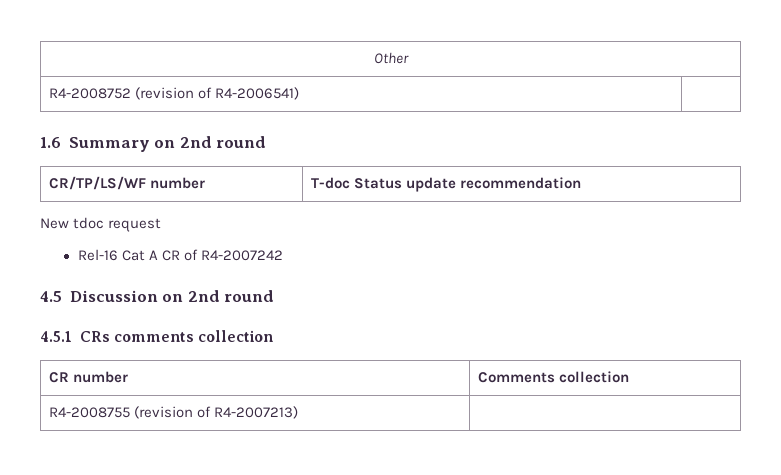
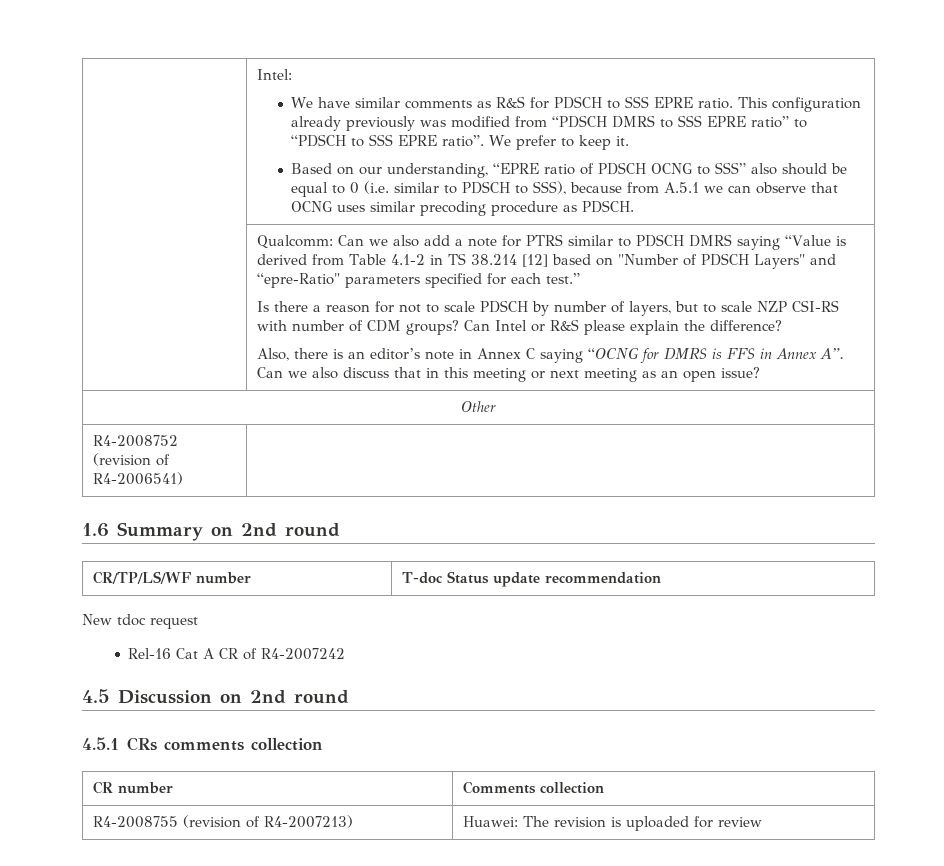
(373, 58) none -> [256,69,292,80] [291,96,862,112] [291,115,808,131] [291,134,630,150] [291,162,848,178] [291,181,839,197] [291,200,635,216] [256,234,846,250] [256,253,836,269] [256,273,580,288] [256,300,839,316] [256,319,782,335] [256,348,844,363] [256,367,760,382] | Intel: // We have similar comments as R&S for PDSCH to SSS EPRE ratio. This configuration already previously was modified from “PDSCH DMRS to SSS EPRE ratio” to “PDSCH to SSS EPRE ratio”. We prefer to keep it. // Based on our understanding, “EPRE ratio of PDSCH OCNG to SSS” also should be equal to 0 (i.e. similar to PDSCH to SSS), because from A.5.1 we can observe that OCNG uses similar precoding procedure as PDSCH. // | Qualcomm: Can we also add a note for PTRS similar to PDSCH DMRS saying “Value is derived from Table 4.1-2 in TS 38.214 [12] based on "Number of PDSCH Layers" and “epre-Ratio" parameters specified for each test.” // Is there a reason for not to scale PDSCH by number of layers, but to scale NZP CSI-RS with number of CDM groups? Can Intel or R&S please explain the difference? // Also, there is an editor’s note in Annex C saying “OCNG for DMRS is FFS in Annex A”. Can we also discuss that in this meeting or next meeting as an open issue? //
(298, 412) none -> [462,816,762,831] Huawei: The revision is uploaded for review

